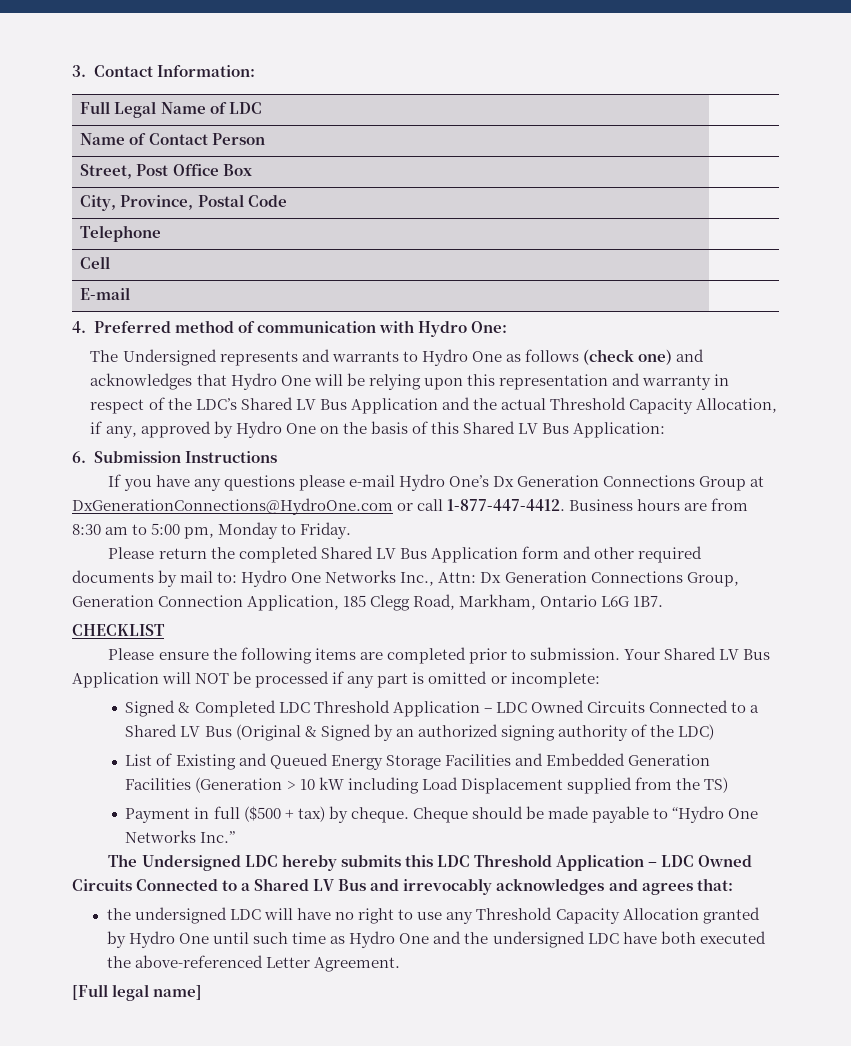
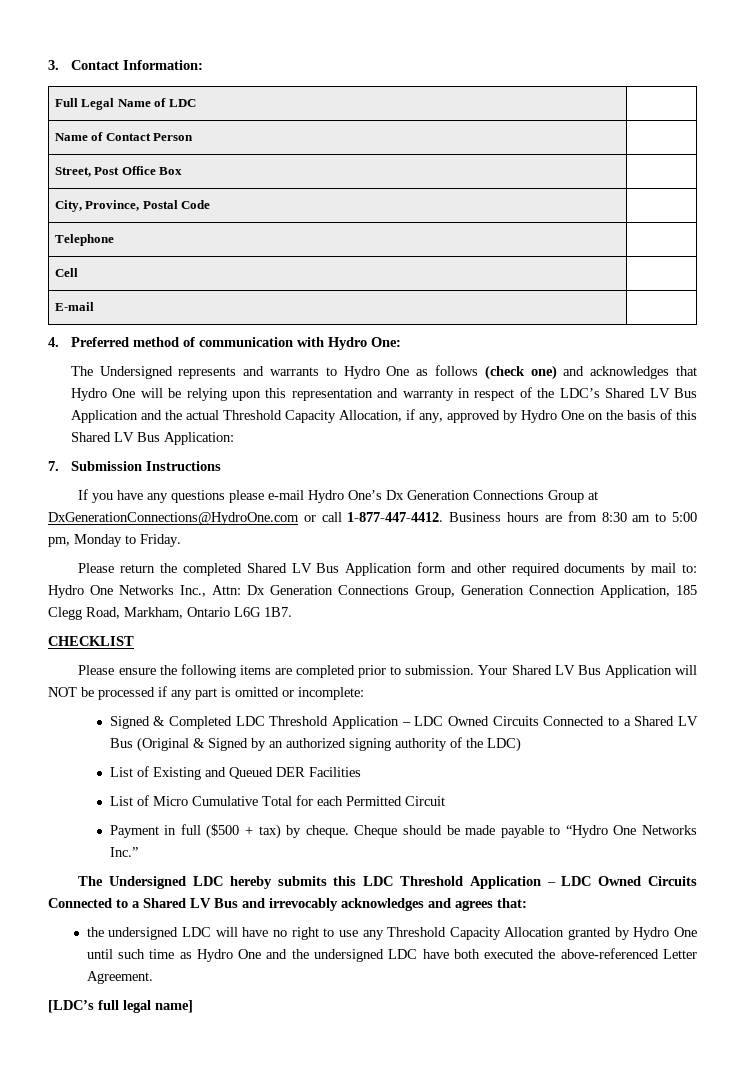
[72,451,86,463] 6. -> [48,461,59,471] 7.
[330,753,710,770] [125,777,728,794] Energy Storage Facilities and Embedded Generation Facilities (Generation > 10 kW including Load Displacement supplied from the TS) -> [275,767,361,777] [109,795,445,806] DER Facilities // List of Micro Cumulative Total for each Permitted Circuit
[72,984,108,1000] [Full -> [48,1000,119,1013] [LDC’s full

